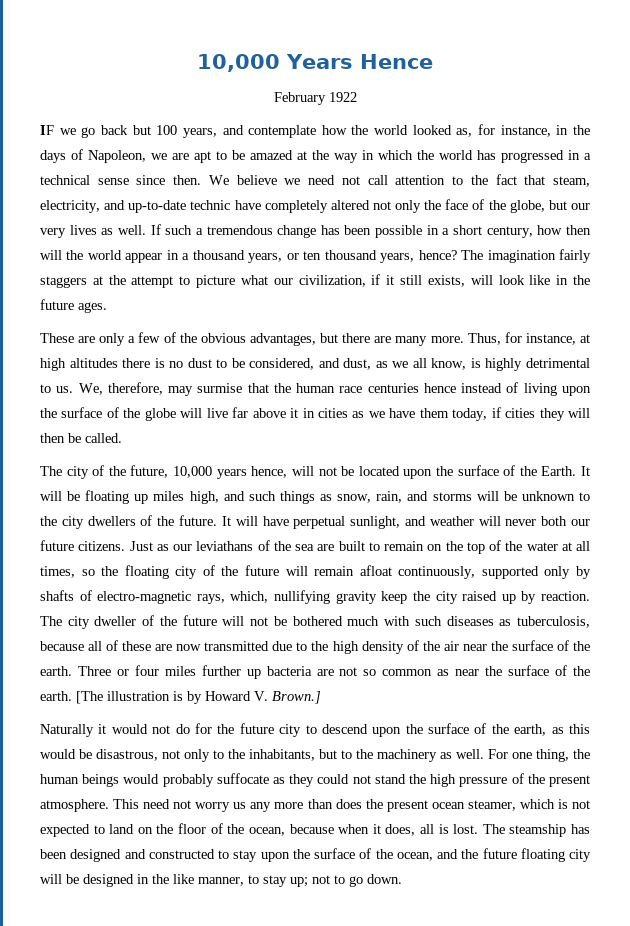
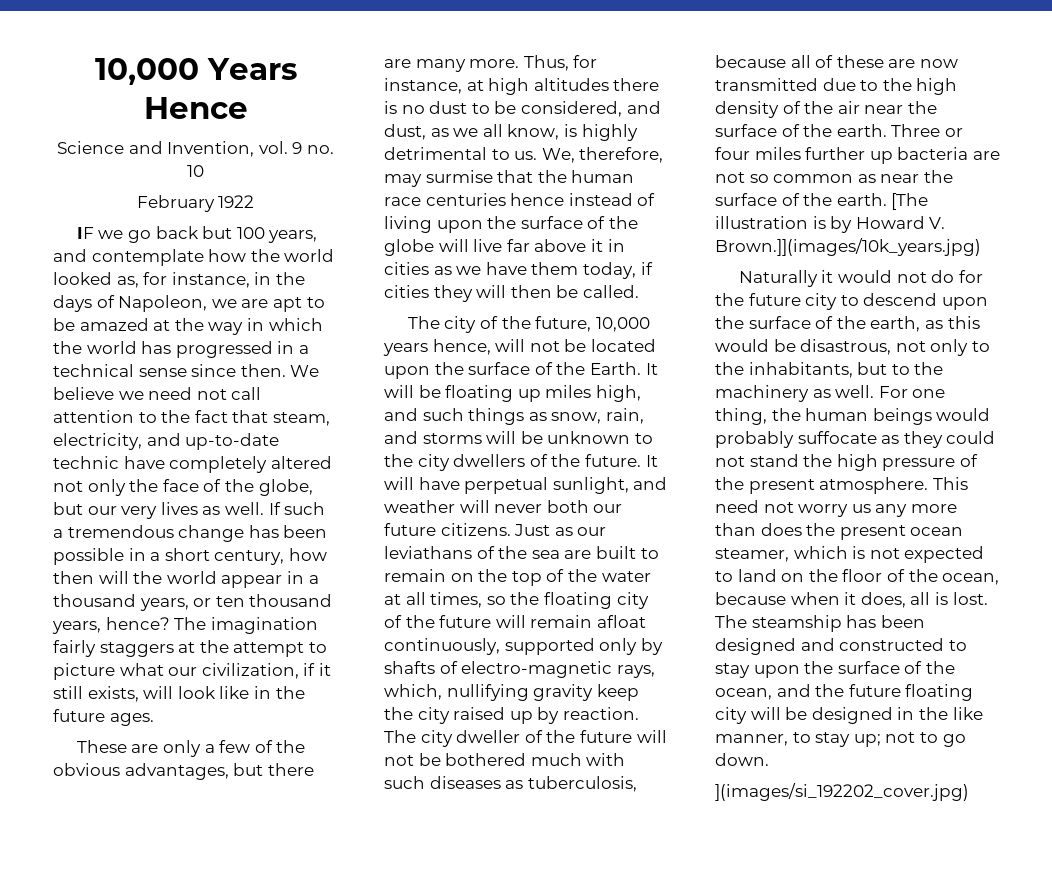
(433, 61) none -> [57,141,334,157] [187,165,204,177] // Science and Invention, vol. 9 no. 10
[272,691,321,704] Brown.] -> [715,238,981,256] Brown.]](images/10k_years.jpg)
(402, 879) none -> [715,783,969,801] // ](images/si_192202_cover.jpg)

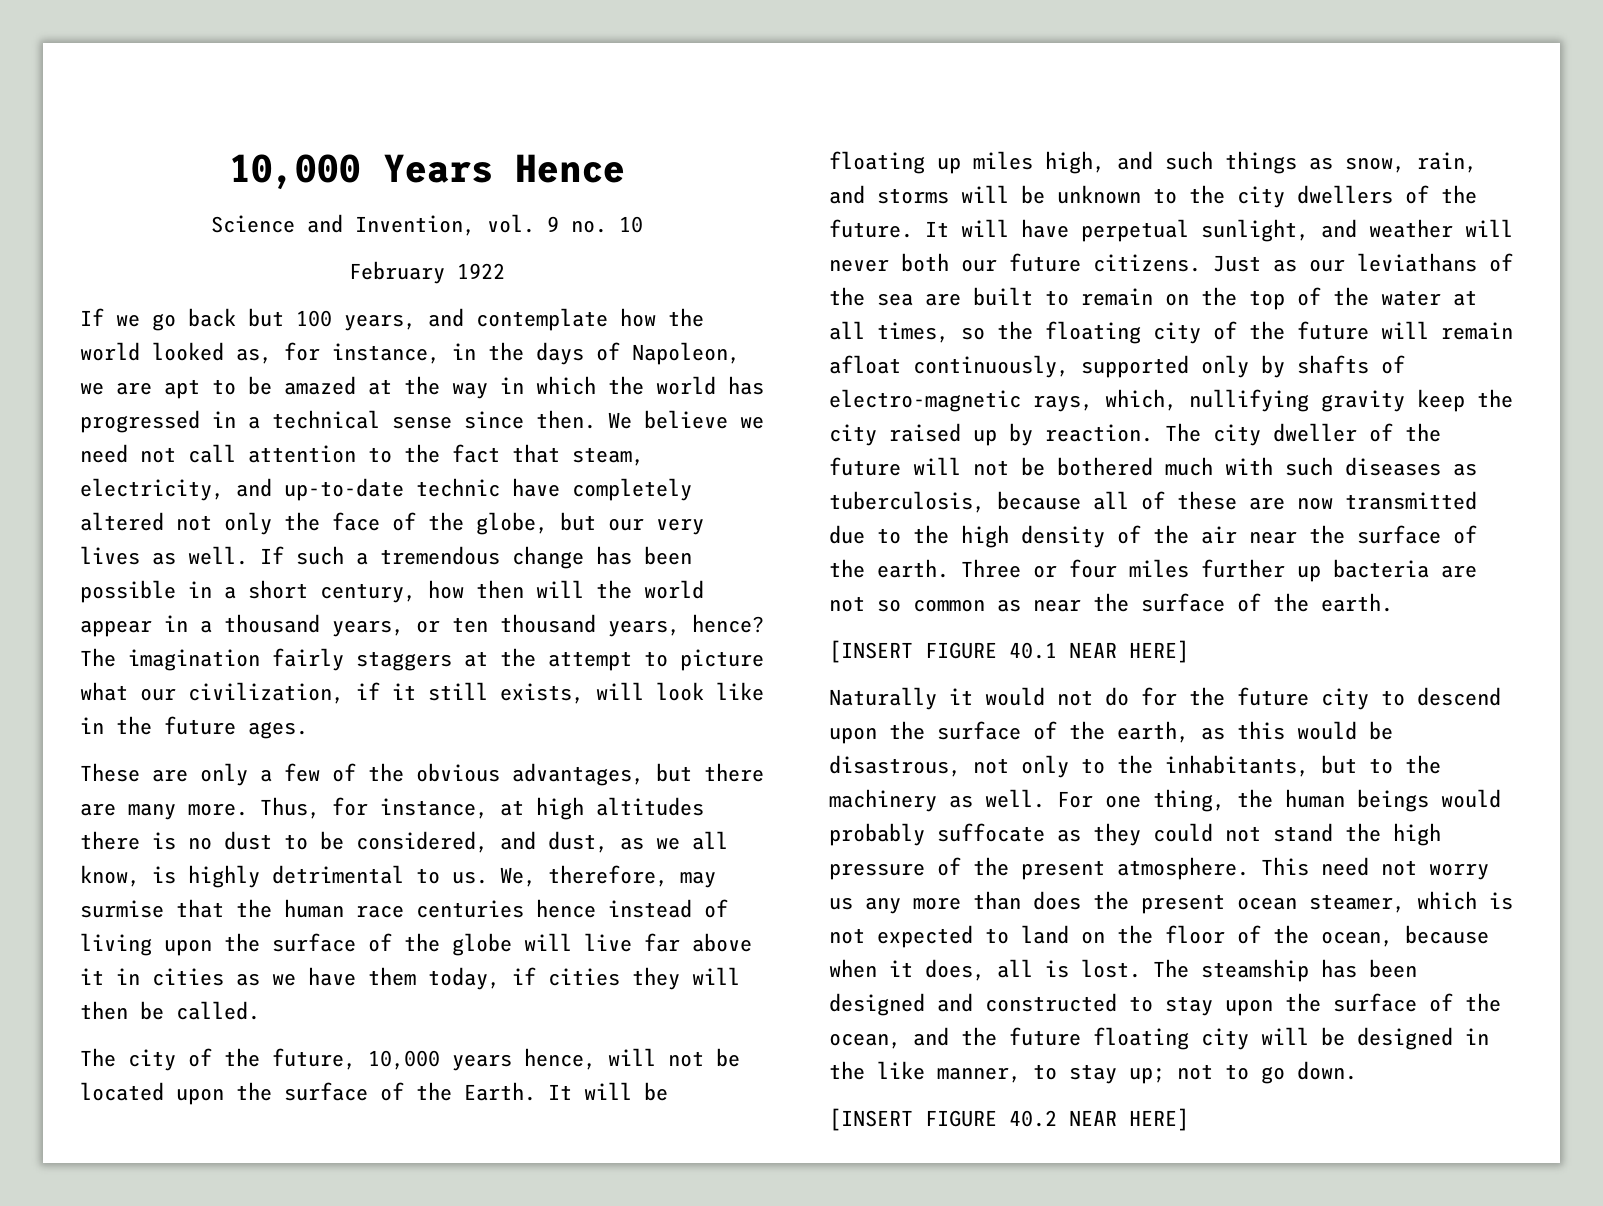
[76,227,94,239] IF -> [80,308,104,326] If
[891,193,929,210] [715,216,946,233] [715,238,981,256] [The illustration is by Howard V. Brown.]](images/10k_years.jpg) -> [829,640,1189,663] // [INSERT FIGURE 40.1 NEAR HERE]
[715,783,969,801] ](images/si_192202_cover.jpg) -> [829,1108,1189,1131] [INSERT FIGURE 40.2 NEAR HERE]

